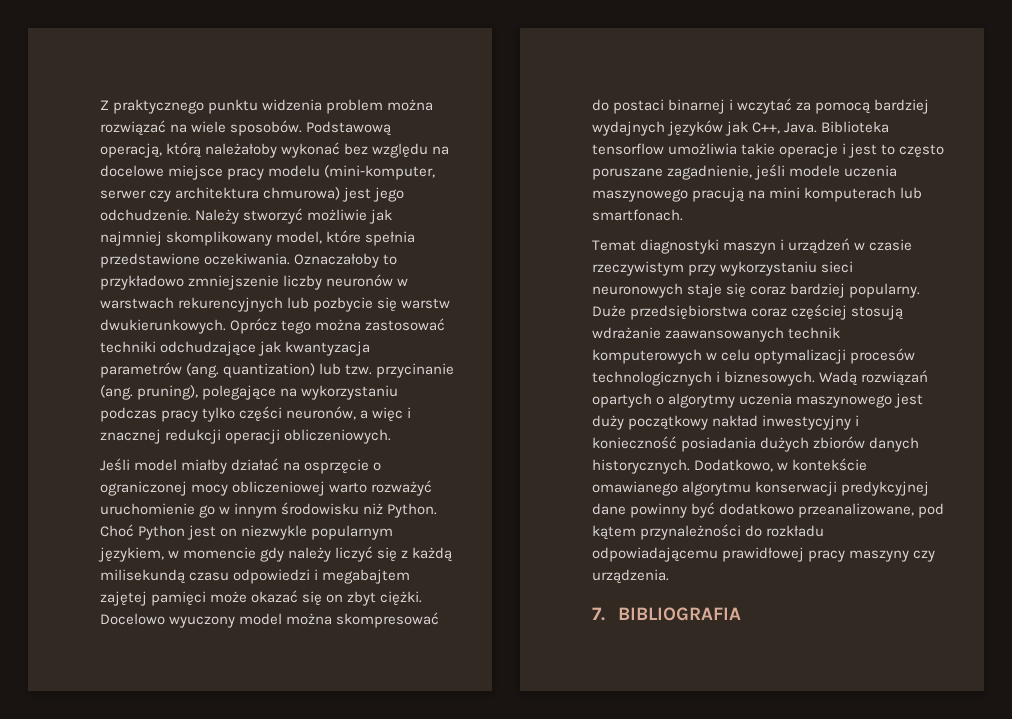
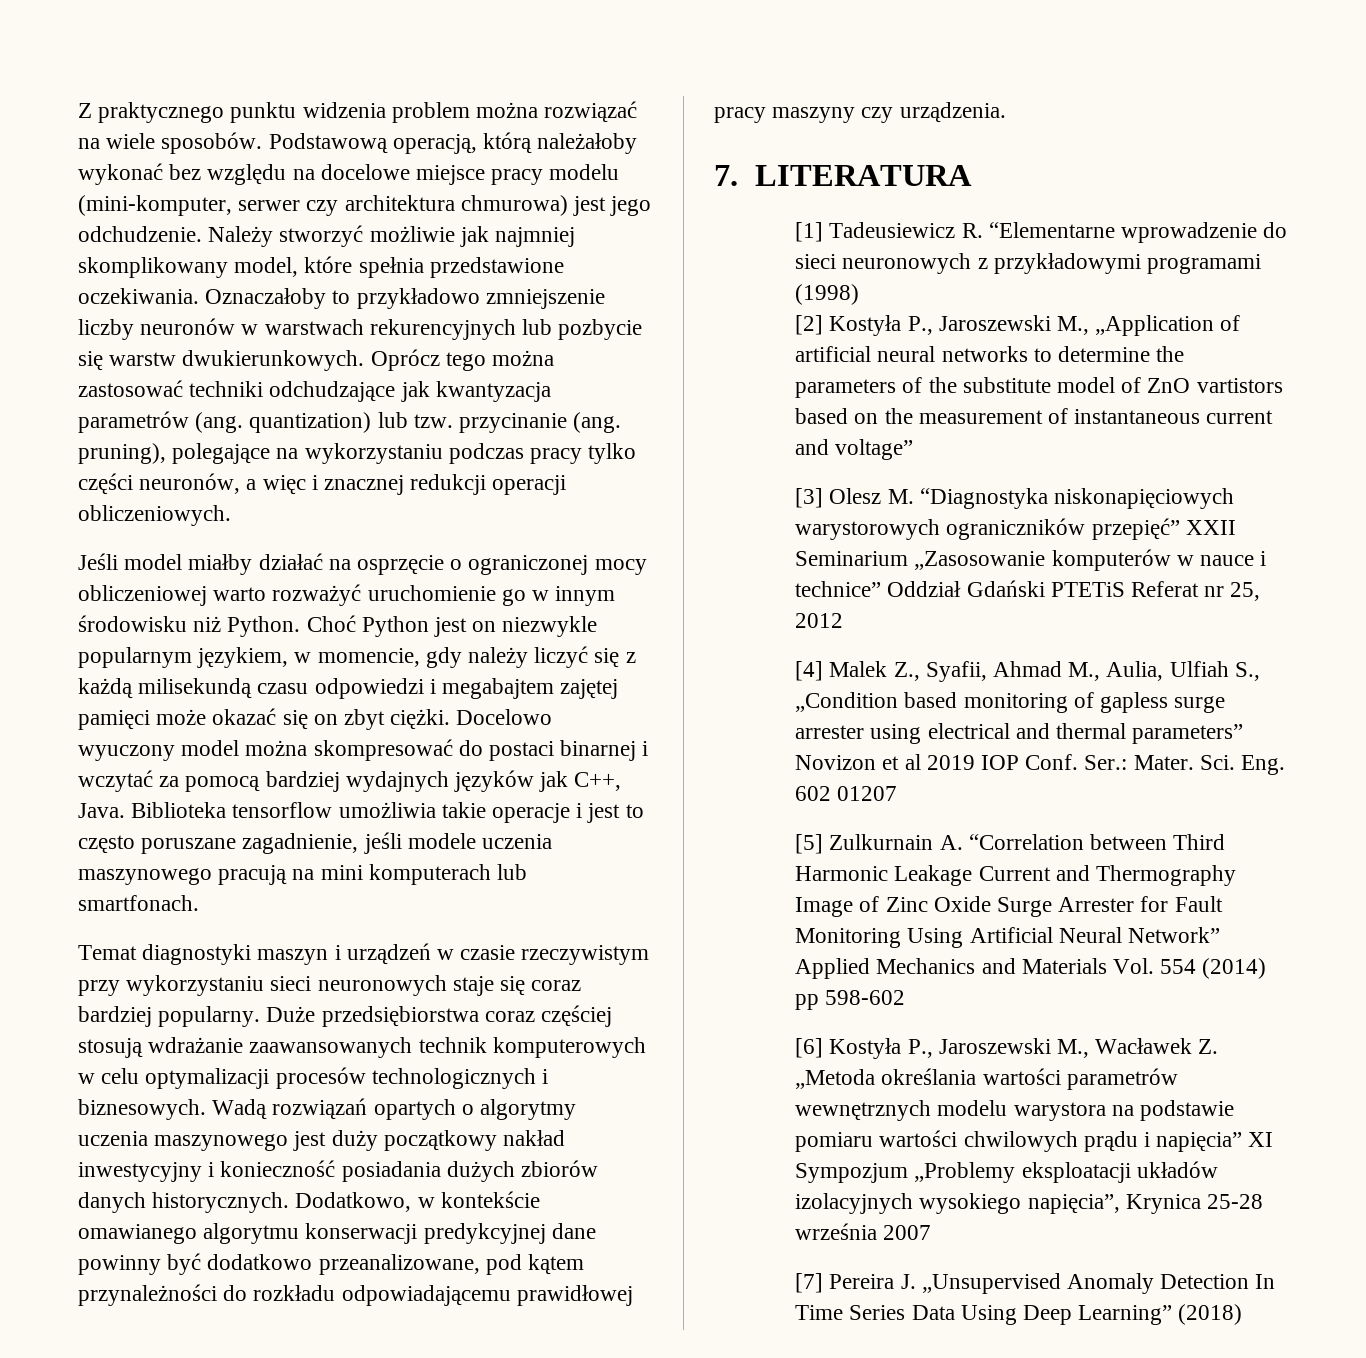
[183,547,257,559] momencie -> [317,648,420,667] momencie,
[617,607,741,621] BIBLIOGRAFIA -> [754,165,972,186] [795,222,1288,243] [795,253,1262,274] [795,284,860,305] [795,315,1241,336] [795,346,1185,362] [795,377,1283,398] [795,408,1274,424] [795,439,914,460] [795,488,1235,509] [795,518,1236,540] [795,549,1267,571] [795,580,1261,601] [795,613,844,628] [795,661,1260,682] [795,692,1226,713] [795,723,1244,744] [795,754,1286,775] [795,786,898,801] [795,834,1226,854] [795,865,1237,886] [795,896,1223,917] [795,927,1221,948] [795,958,1267,979] [795,990,906,1010] [795,1038,1219,1059] [795,1068,1178,1090] [795,1100,1235,1121] [795,1130,1274,1152] [795,1161,1218,1183] [795,1193,1264,1214] [795,1223,932,1240] [795,1273,1276,1294] [795,1304,1243,1325] LITERATURA // [1] Tadeusiewicz R. “Elementarne wprowadzenie do sieci neuronowych z przykładowymi programami (1998) // [2] Kostyła P., Jaroszewski M., „Application of artificial neural networks to determine the parameters of the substitute model of ZnO vartistors based on the measurement of instantaneous current and voltage” // [3] Olesz M. “Diagnostyka niskonapięciowych warystorowych ograniczników przepięć” XXII Seminarium „Zasosowanie komputerów w nauce i technice” Oddział Gdański PTETiS Referat nr 25, 2012 // [4] Malek Z., Syafii, Ahmad M., Aulia, Ulfiah S., „Condition based monitoring of gapless surge arrester using electrical and thermal parameters” Novizon et al 2019 IOP Conf. Ser.: Mater. Sci. Eng. 602 01207 // [5] Zulkurnain A. “Correlation between Third Harmonic Leakage Current and Thermography Image of Zinc Oxide Surge Arrester for Fault Monitoring Using Artificial Neural Network” Applied Mechanics and Materials Vol. 554 (2014) pp 598-602 // [6] Kostyła P., Jaroszewski M., Wacławek Z. „Metoda określania wartości parametrów wewnętrznych modelu warystora na podstawie pomiaru wartości chwilowych prądu i napięcia” XI Sympozjum „Problemy eksploatacji układów izolacyjnych wysokiego napięcia”, Krynica 25-28 września 2007 // [7] Pereira J. „Unsupervised Anomaly Detection In Time Series Data Using Deep Learning” (2018)

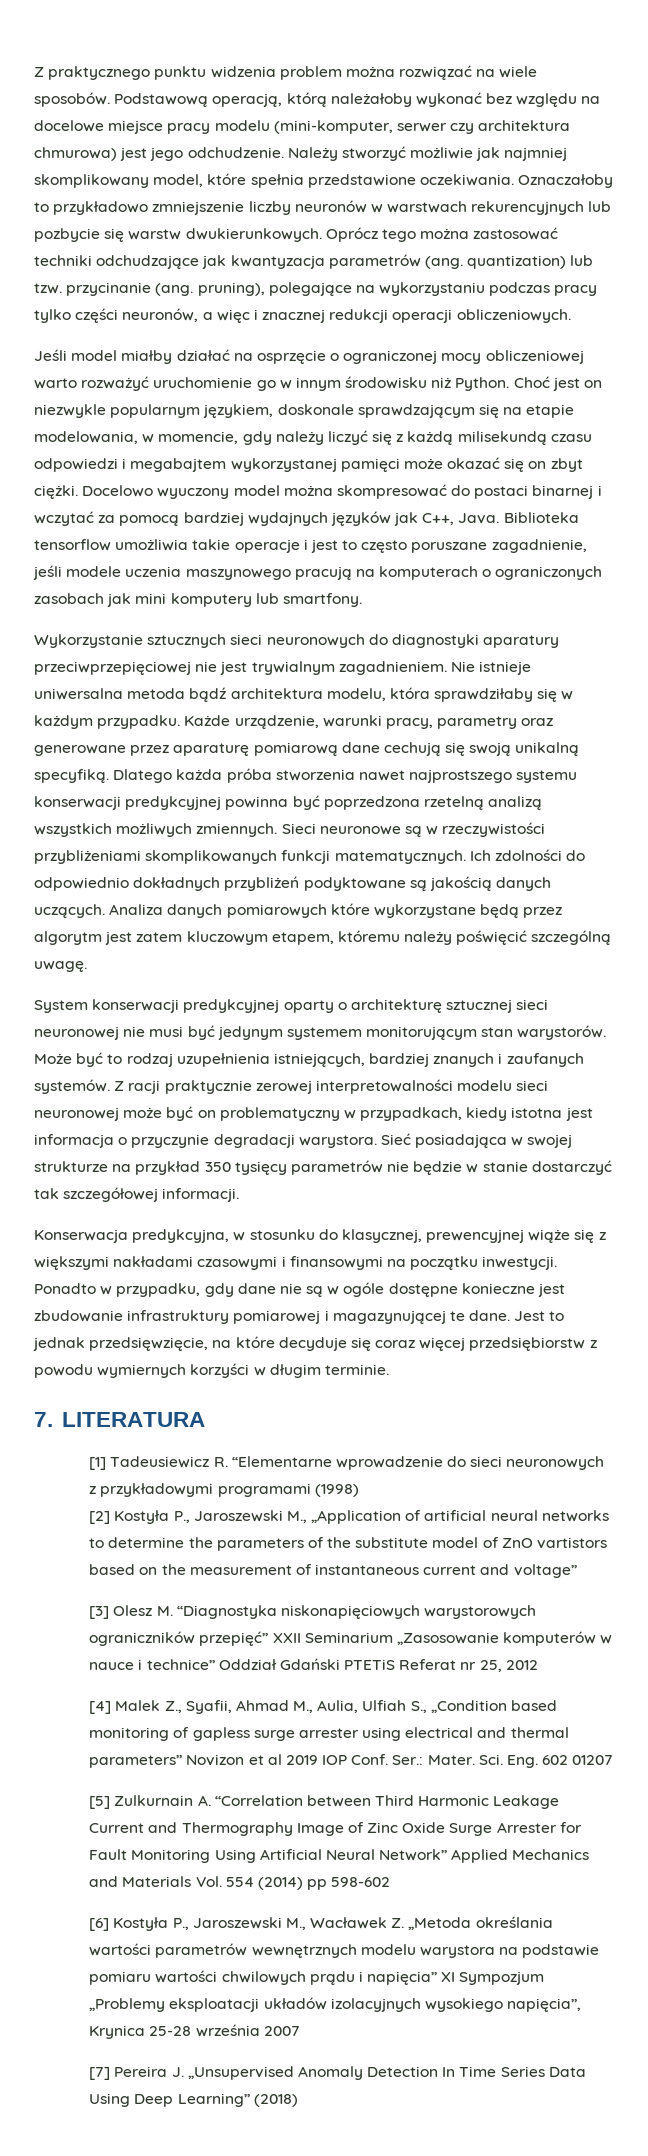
[361,616,429,637] Python -> (550, 382) none
(289, 657) none -> [277,404,575,418] [34,431,138,444] doskonale sprawdzającym się na etapie modelowania,
[560,679,619,699] zajętej -> [230,458,337,472] wykorzystanej
[320,864,528,885] [78,895,199,911] [78,943,650,965] [78,975,582,996] [78,1005,613,1027] [78,1037,646,1058] [78,1067,549,1089] [78,1098,577,1120] [78,1130,566,1151] [78,1160,599,1182] [78,1191,540,1213] [78,1223,596,1244] [78,1253,585,1275] [78,1284,633,1306] [714,102,1006,123] mini komputerach lub smartfonach. // Temat diagnostyki maszyn i urządzeń w czasie rzeczywistym przy wykorzystaniu sieci neuronowych staje się coraz bardziej popularny. Duże przedsiębiorstwa coraz częściej stosują wdrażanie zaawansowanych technik komputerowych w celu optymalizacji procesów technologicznych i biznesowych. Wadą rozwiązań opartych o algorytmy uczenia maszynowego jest duży początkowy nakład inwestycyjny i konieczność posiadania dużych zbiorów danych historycznych. Dodatkowo, w kontekście omawianego algorytmu konserwacji predykcyjnej dane powinny być dodatkowo przeanalizowane, pod kątem przynależności do rozkładu odpowiadającemu prawidłowej pracy maszyny czy urządzenia. -> [379,566,603,580] [34,593,362,607] [34,634,560,648] [34,661,532,675] [34,687,574,702] [34,715,554,729] [34,742,580,756] [34,768,578,783] [34,795,543,810] [34,822,546,837] [34,849,586,864] [34,876,552,891] [34,903,563,918] [34,930,612,945] [34,961,87,972] [34,999,549,1013] [34,1025,607,1040] [34,1052,584,1067] [34,1079,549,1094] [34,1106,593,1121] [34,1133,573,1148] [34,1160,612,1175] [34,1187,240,1202] [34,1229,606,1243] [34,1256,558,1270] [34,1282,566,1297] [34,1310,565,1324] [33,1336,597,1351] [34,1363,389,1378] komputerach o ograniczonych zasobach jak mini komputery lub smartfony. // Wykorzystanie sztucznych sieci neuronowych do diagnostyki aparatury przeciwprzepięciowej nie jest trywialnym zagadnieniem. Nie istnieje uniwersalna metoda bądź architektura modelu, która sprawdziłaby się w każdym przypadku. Każde urządzenie, warunki pracy, parametry oraz generowane przez aparaturę pomiarową dane cechują się swoją unikalną specyfiką. Dlatego każda próba stworzenia nawet najprostszego systemu konserwacji predykcyjnej powinna być poprzedzona rzetelną analizą wszystkich możliwych zmiennych. Sieci neuronowe są w rzeczywistości przybliżeniami skomplikowanych funkcji matematycznych. Ich zdolności do odpowiednio dokładnych przybliżeń podyktowane są jakością danych uczących. Analiza danych pomiarowych które wykorzystane będą przez algorytm jest zatem kluczowym etapem, któremu należy poświęcić szczególną uwagę. // System konserwacji predykcyjnej oparty o architekturę sztucznej sieci neuronowej nie musi być jedynym systemem monitorującym stan warystorów. Może być to rodzaj uzupełnienia istniejących, bardziej znanych i zaufanych systemów. Z racji praktycznie zerowej interpretowalności modelu sieci neuronowej może być on problematyczny w przypadkach, kiedy istotna jest informacja o przyczynie degradacji warystora. Sieć posiadająca w swojej strukturze na przykład 350 tysięcy parametrów nie będzie w stanie dostarczyć tak szczegółowej informacji. // Konserwacja predykcyjna, w stosunku do klasycznej, prewencyjnej wiąże się z większymi nakładami czasowymi i finansowymi na początku inwestycji. Ponadto w przypadku, gdy dane nie są w ogóle dostępne konieczne jest zbudowanie infrastruktury pomiarowej i magazynującej te dane. Jest to jednak przedsięwzięcie, na które decyduje się coraz więcej przedsiębiorstw z powodu wymiernych korzyści w długim terminie.

